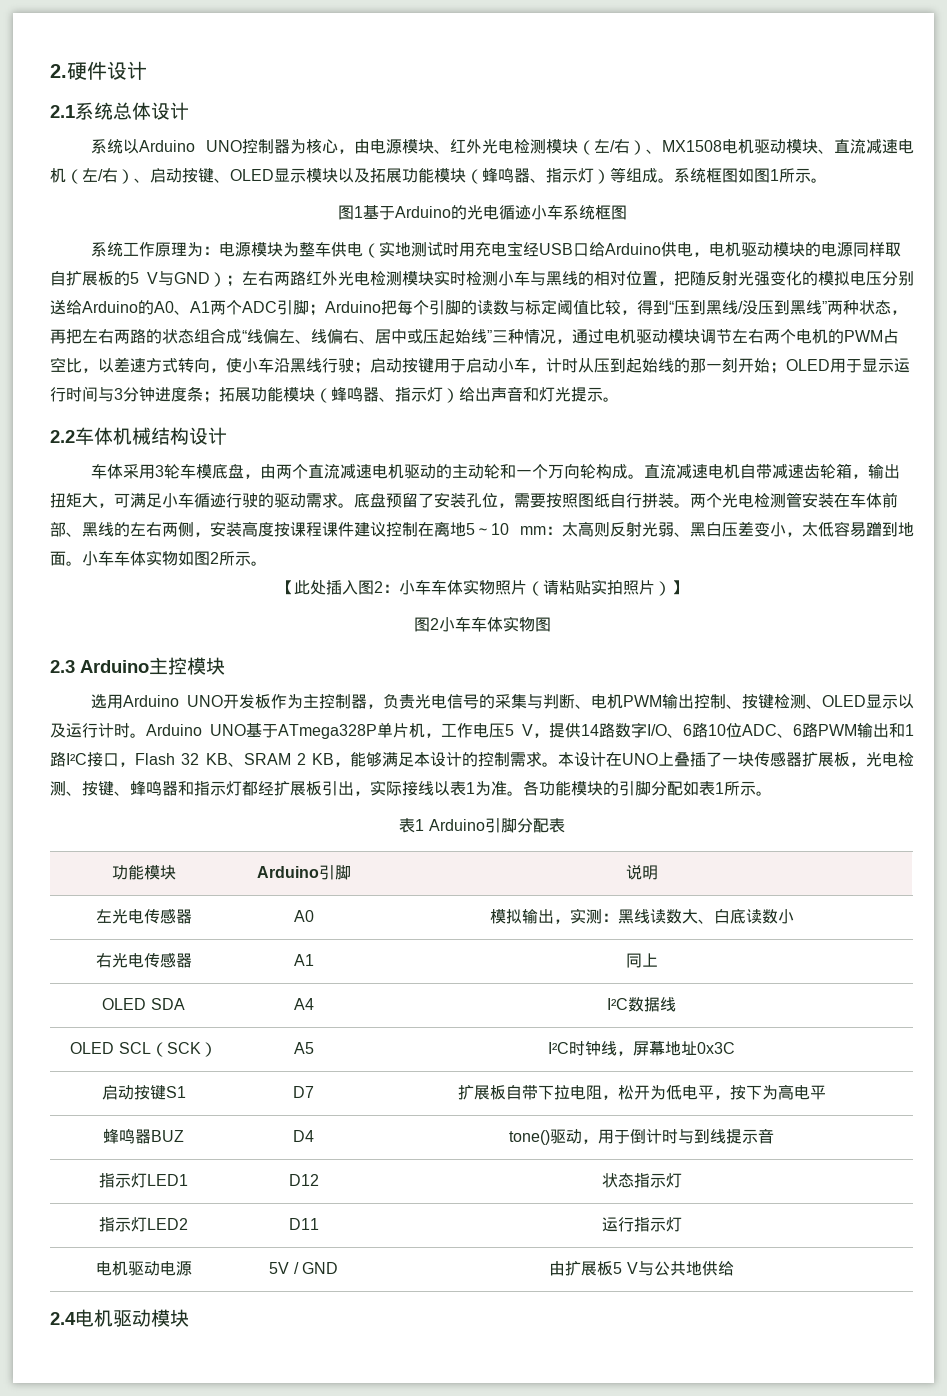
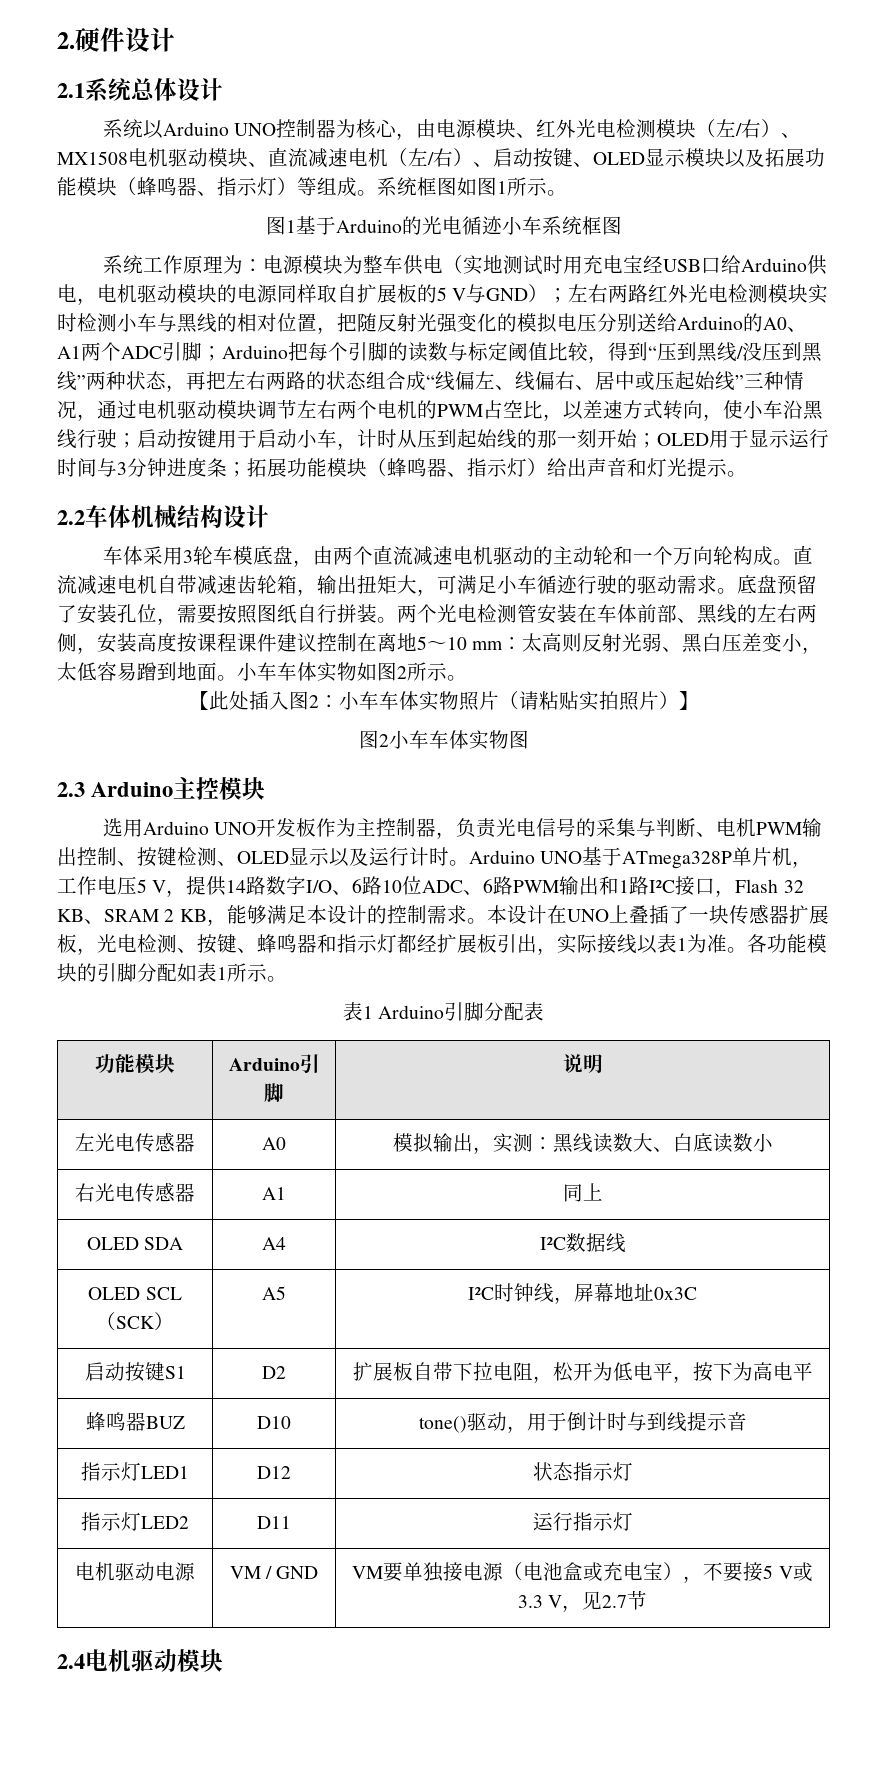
[293,1086,314,1098] D7 -> [262,1366,286,1379] D2
[293,1130,314,1142] D4 -> [257,1416,291,1429] D10
[269,1262,290,1274] 5V -> [229,1566,261,1579] VM
[549,1260,734,1276] 由扩展板5 V与公共地供给 -> [352,1562,813,1583] [517,1590,648,1612] VM要单独接电源（电池盒或充电宝），不要接5 V或3.3 V，见2.7节

